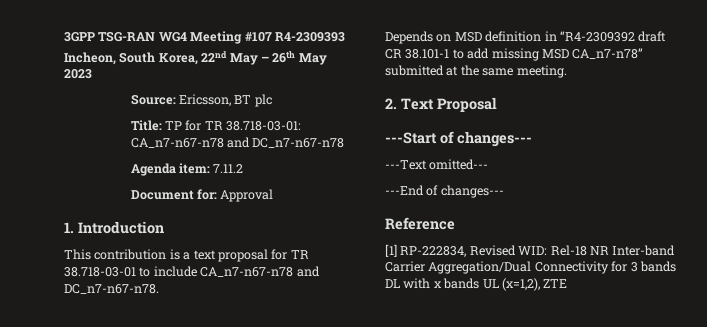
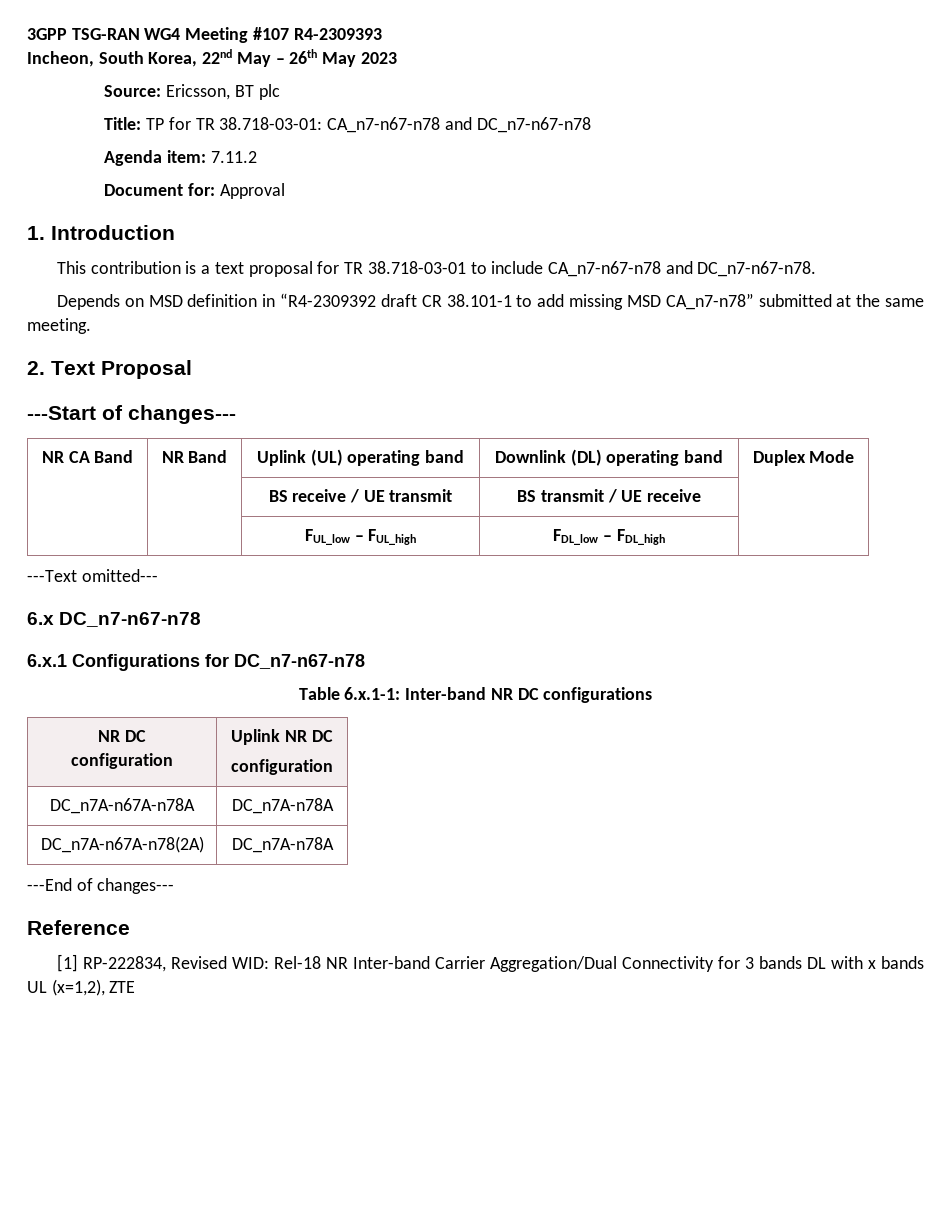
[385,159,489,170] // ---Text omitted--- -> [41,450,134,463] [161,450,228,463] [256,449,465,466] [494,449,724,466] [752,450,855,466] [268,489,453,503] [517,489,701,503] [304,529,417,545] [553,529,665,545] [27,569,158,582] [27,612,202,627] [27,654,365,671] [298,687,653,703] [98,730,146,742] [71,753,173,769] [231,729,333,745] [231,759,333,775] [50,798,195,814] [231,798,334,814] [40,836,204,853] [231,837,334,853] // NR CA Band | NR Band | Uplink (UL) operating band | Downlink (DL) operating band | Duplex Mode // | | BS receive / UE transmit | BS transmit / UE receive | // | | FUL_low – FUL_high | FDL_low – FDL_high | // ---Text omitted--- // 6.x DC_n7-n67-n78 // 6.x.1 Configurations for DC_n7-n67-n78 // Table 6.x.1-1: Inter-band NR DC configurations // NR DC // configuration | Uplink NR DC // configuration // DC_n7A-n67A-n78A | DC_n7A-n78A // DC_n7A-n67A-n78(2A) | DC_n7A-n78A

